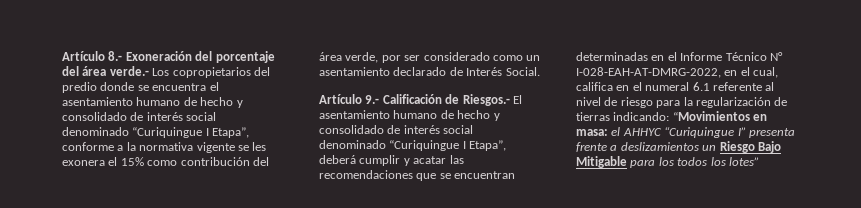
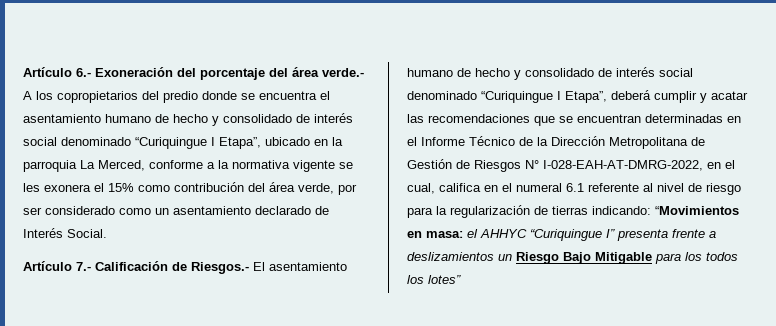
[62,51,123,61] Artículo 8.- -> [23,67,91,77] Artículo 6.-
[152,68,170,76] Los -> [23,91,53,100] A los
(250, 132) none -> [265,137,343,146] [23,160,145,172] ubicado en la parroquia La Merced,
[365,95,380,104] 9.- -> [76,262,91,271] 7.-
(767, 56) none -> [519,136,705,149] [407,159,521,172] de la Dirección Metropolitana de Gestión de Riesgos

